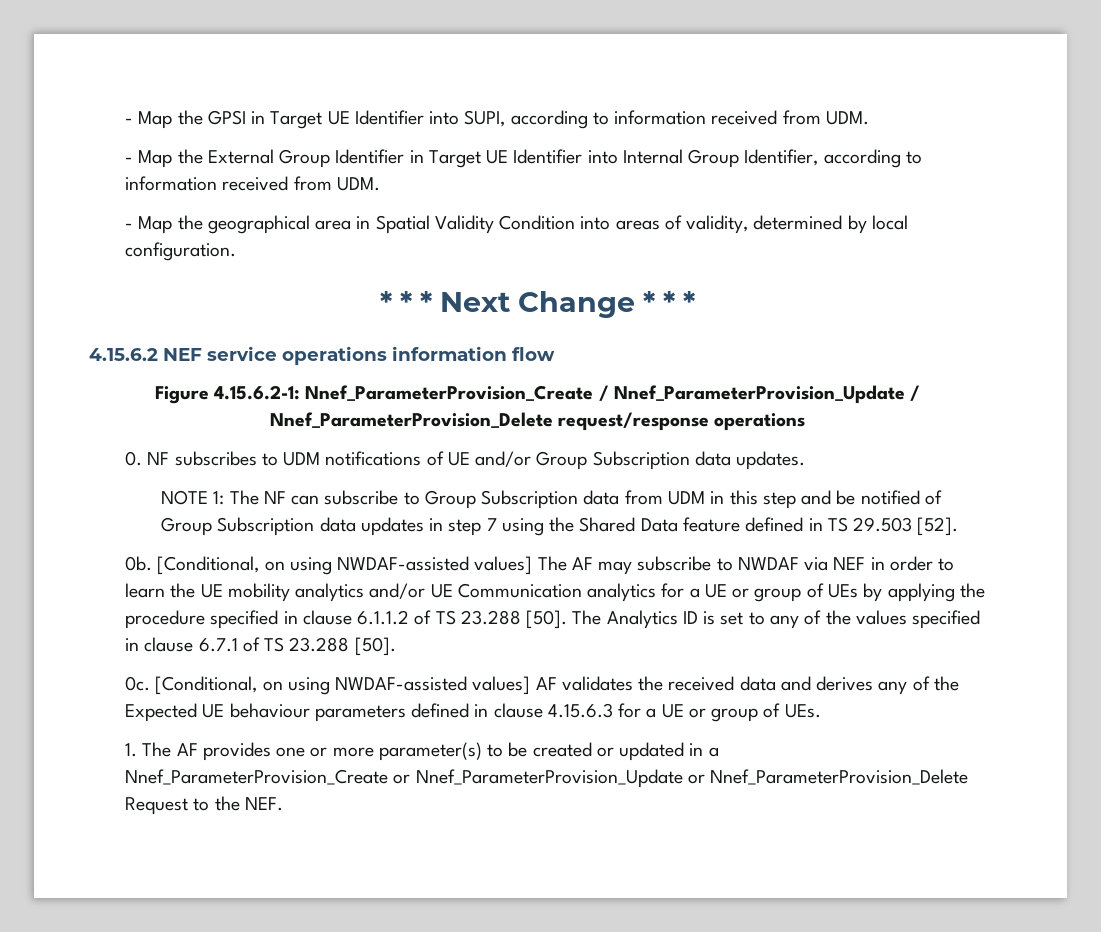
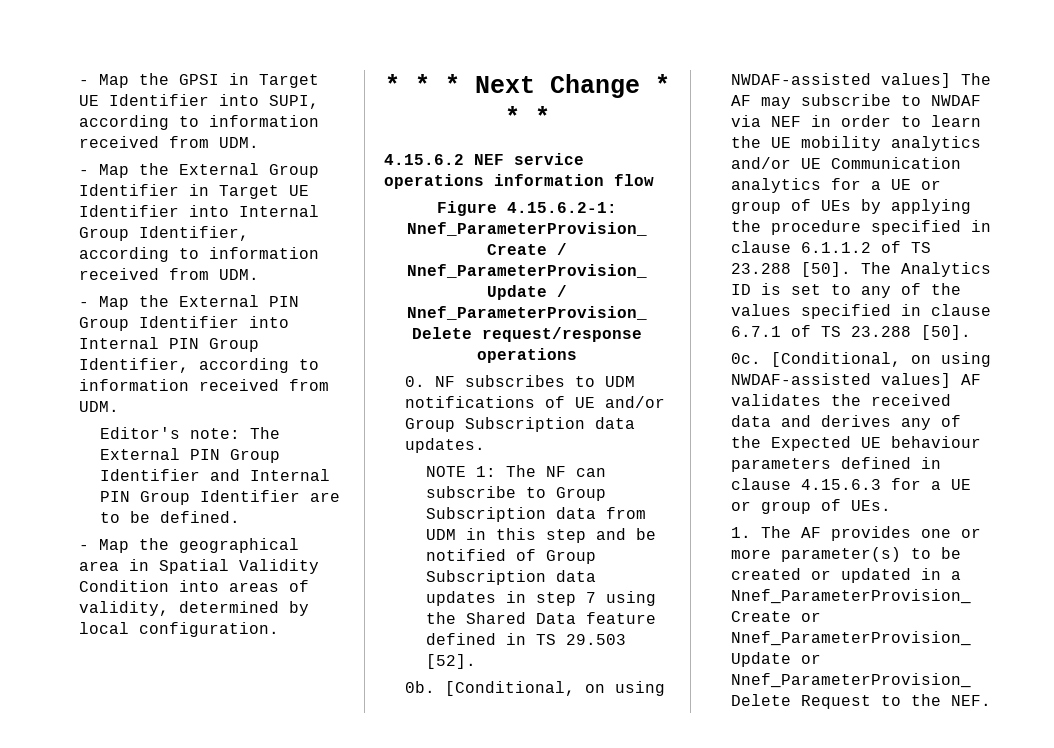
(380, 184) none -> [78,295,299,310] [78,316,289,331] [78,337,259,352] [78,358,319,373] [78,379,329,391] [78,401,119,412] [99,427,280,439] [99,448,280,463] [99,469,330,481] [99,490,340,505] [99,511,240,523] // - Map the External PIN Group Identifier into Internal PIN Group Identifier, according to information received from UDM. // Editor's note: The External PIN Group Identifier and Internal PIN Group Identifier are to be defined.

